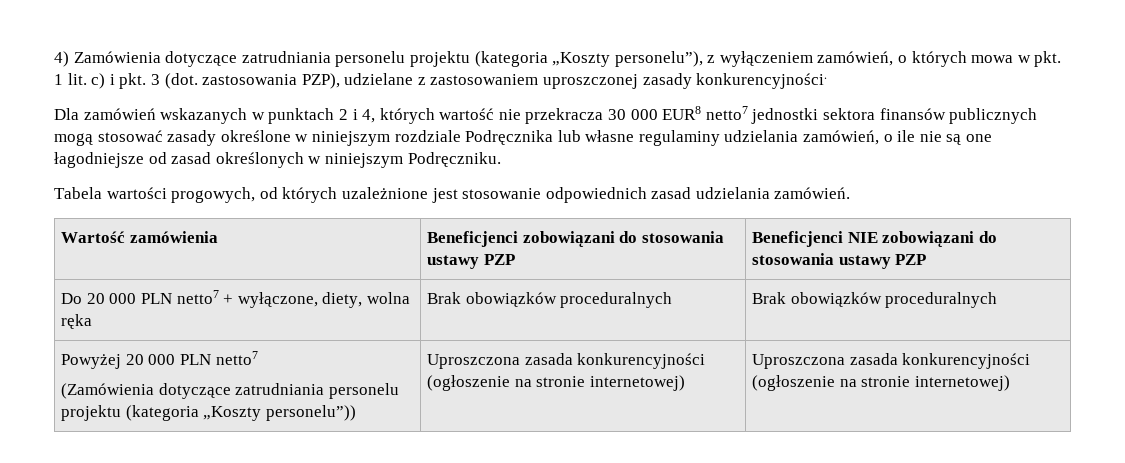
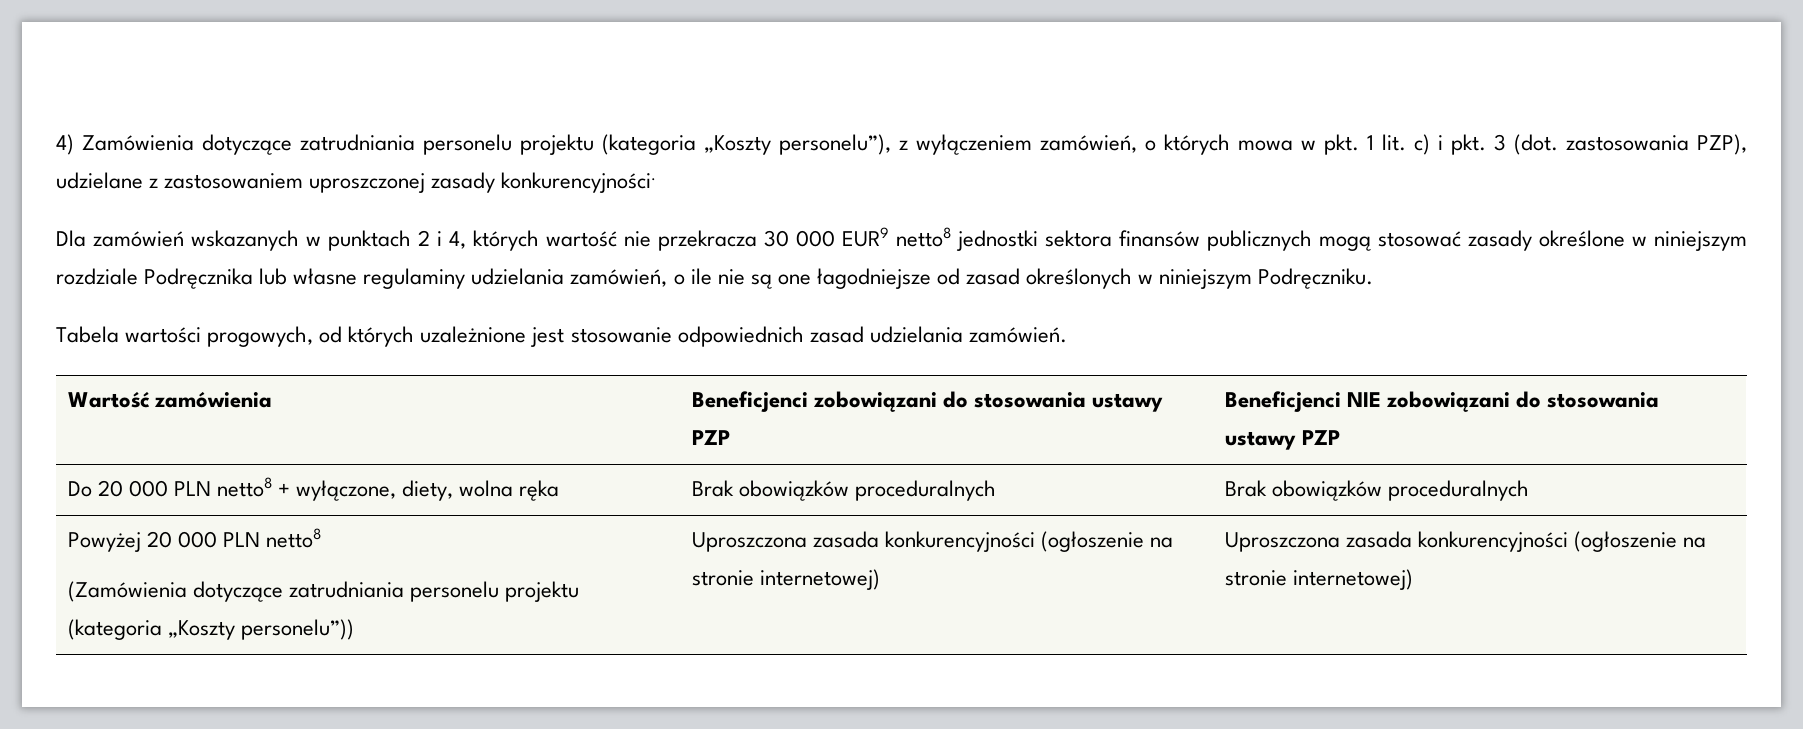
[662,106,748,120] EUR8 netto7 -> [842,227,951,247] EUR9 netto8
[176,290,219,304] netto7 -> [216,477,272,497] netto8
[215,351,258,365] netto7 -> [265,528,321,548] netto8

